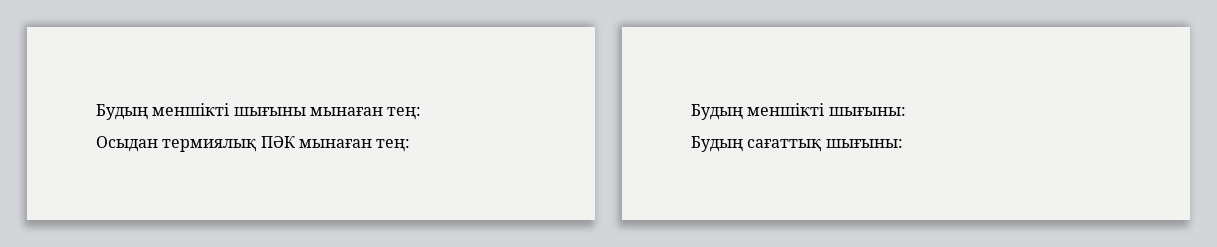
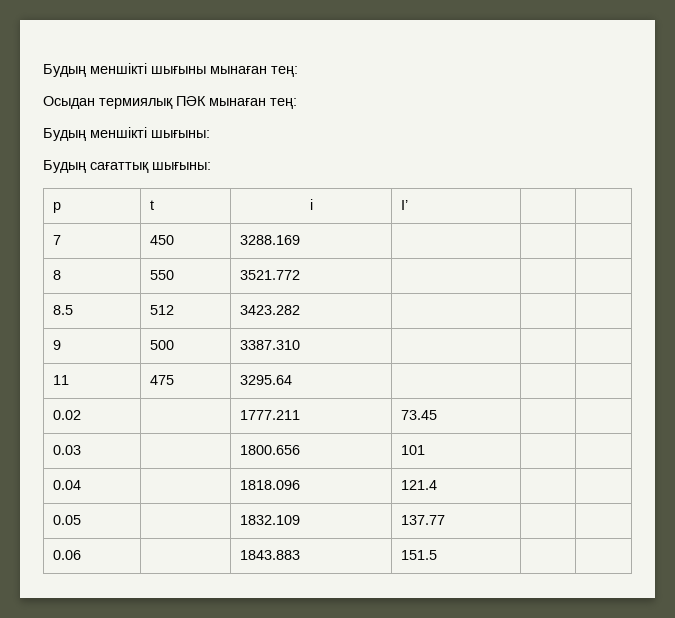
(903, 143) none -> [53,202,62,213] [150,200,155,210] [309,199,313,210] [401,200,409,210] [53,235,62,245] [150,235,175,245] [240,235,301,245] [53,270,62,280] [150,270,175,280] [240,270,301,280] [53,305,74,315] [150,305,175,315] [240,305,301,315] [53,340,62,350] [150,340,175,350] [240,340,301,350] [53,375,70,385] [150,375,175,385] [240,375,293,385] [53,410,82,420] [240,410,301,420] [401,410,438,420] [53,445,82,455] [240,445,301,455] [401,445,426,455] [53,480,82,490] [240,480,301,490] [401,480,438,490] [53,515,82,525] [240,515,301,525] [401,515,446,525] [53,550,82,560] [240,550,301,560] [401,550,438,560] // p | t | i | I’ | | // 7 | 450 | 3288.169 | | | // 8 | 550 | 3521.772 | | | // 8.5 | 512 | 3423.282 | | | // 9 | 500 | 3387.310 | | | // 11 | 475 | 3295.64 | | | // 0.02 | | 1777.211 | 73.45 | | // 0.03 | | 1800.656 | 101 | | // 0.04 | | 1818.096 | 121.4 | | // 0.05 | | 1832.109 | 137.77 | | // 0.06 | | 1843.883 | 151.5 | |

